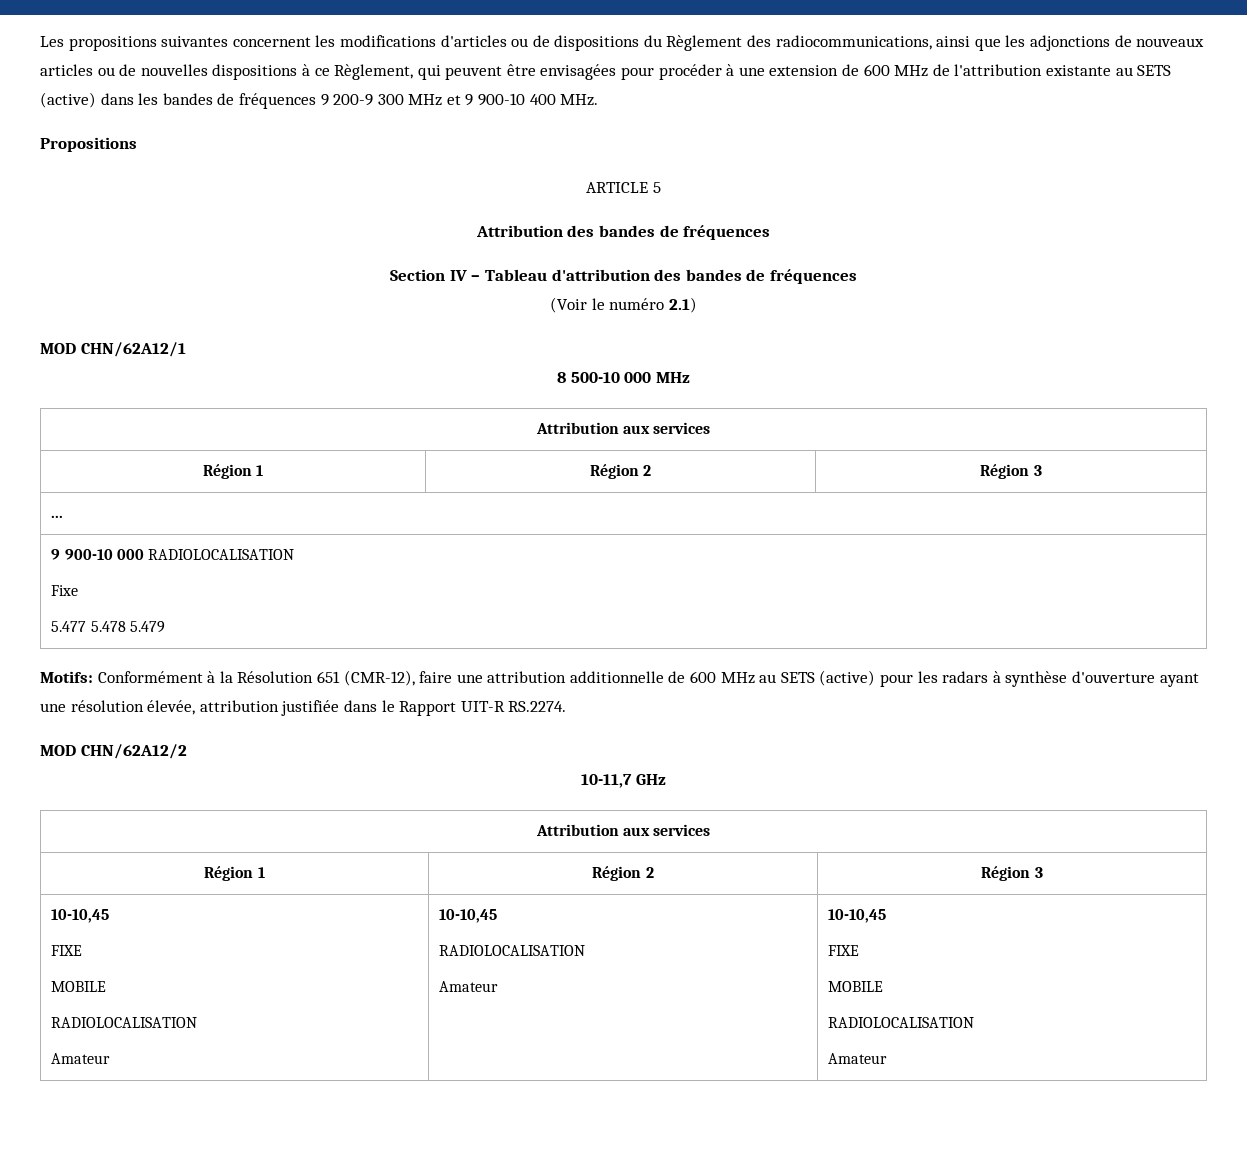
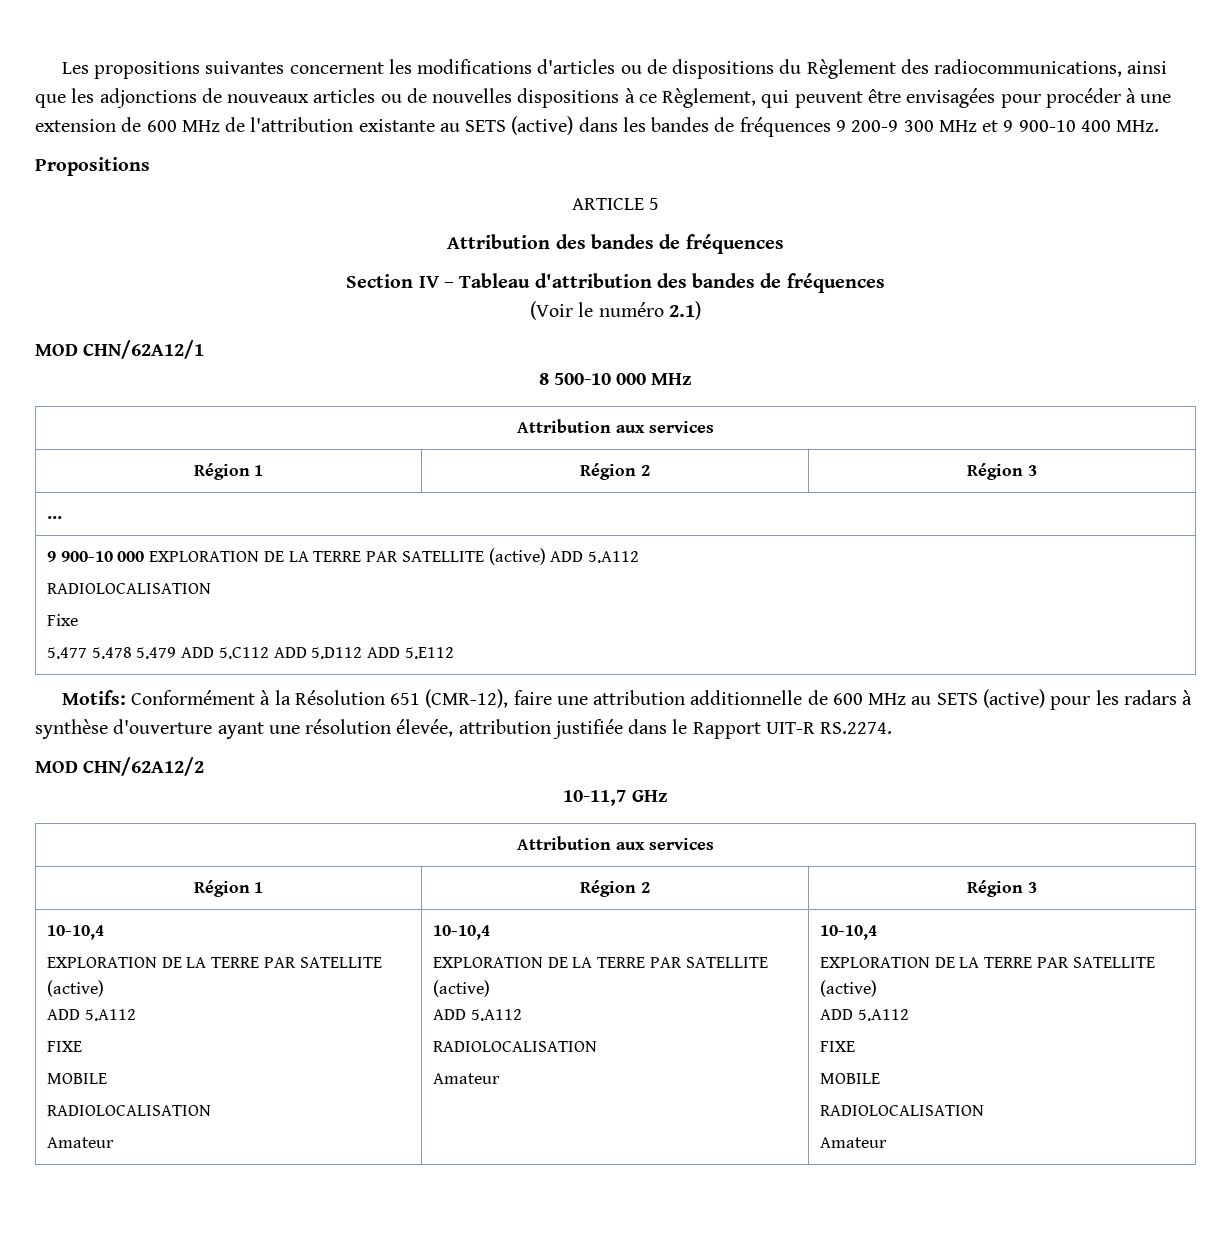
(144, 554) none -> [149,548,639,565] EXPLORATION DE LA TERRE PAR SATELLITE (active) ADD 5.A112 //
(165, 627) none -> [181,647,454,659] ADD 5.C112 ADD 5.D112 ADD 5.E112
[51,909,110,923] [51,945,83,956] [51,981,107,992] [51,1017,198,1028] [51,1053,111,1064] [439,909,498,923] [439,945,586,956] [439,981,499,992] [828,909,887,923] 10-10,45 // FIXE // MOBILE // RADIOLOCALISATION // Amateur | 10-10,45 // RADIOLOCALISATION // Amateur | 10-10,45 -> [46,925,104,940] [46,957,382,968] [46,980,104,997] [46,1009,136,1021] [46,1041,82,1052] [46,1073,107,1084] [46,1105,211,1116] [46,1137,114,1148] [432,925,490,940] [432,957,768,968] [432,980,490,997] [432,1009,522,1021] [432,1041,597,1052] [432,1073,500,1084] [819,925,877,940] [819,957,1155,968] [819,980,877,997] [819,1009,909,1021] 10-10,4 // EXPLORATION DE LA TERRE PAR SATELLITE (active) // ADD 5.A112 // FIXE // MOBILE // RADIOLOCALISATION // Amateur | 10-10,4 // EXPLORATION DE LA TERRE PAR SATELLITE (active) // ADD 5.A112 // RADIOLOCALISATION // Amateur | 10-10,4 // EXPLORATION DE LA TERRE PAR SATELLITE (active) // ADD 5.A112

